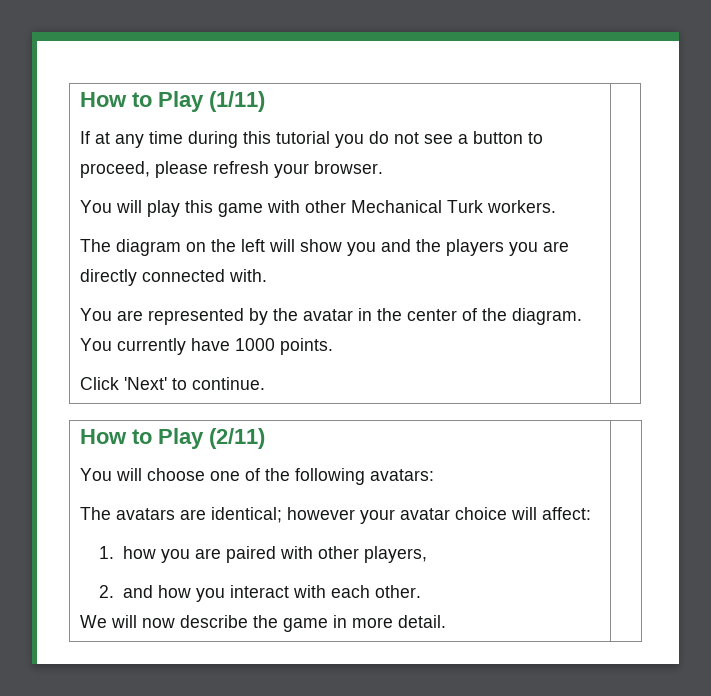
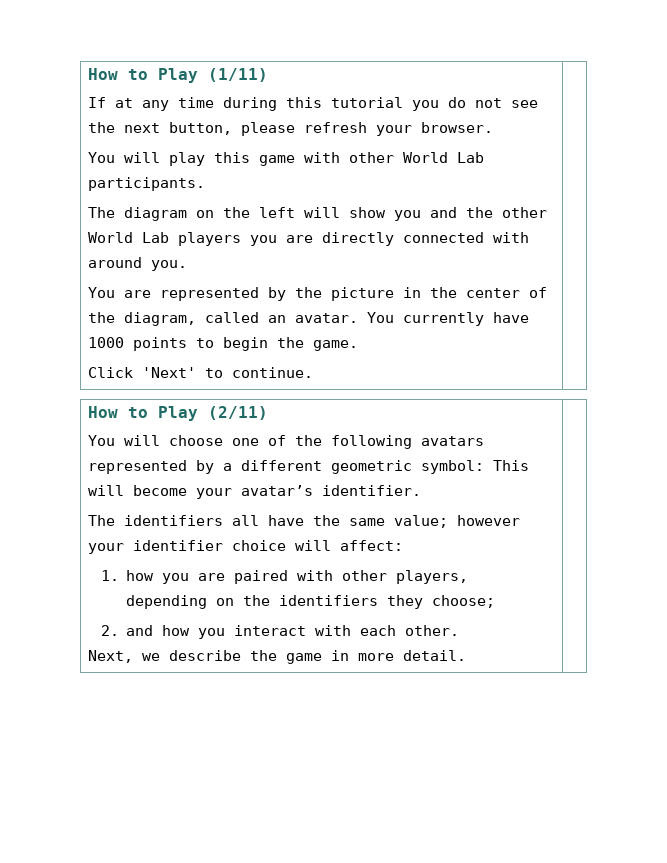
[457,131,543,144] [79,161,150,178] a button to proceed, -> [87,122,232,135] the next button,
[350,200,556,213] Mechanical Turk workers. -> [402,152,484,163] [87,177,205,191] World Lab participants.
(441, 245) none -> [501,207,547,218] [87,232,169,243] other World Lab
[228,269,267,282] with. -> [492,232,529,243] [87,257,187,271] with around you.
[302,309,353,321] avatar -> [330,287,394,301] picture
[511,308,582,325] [79,338,333,355] diagram. You currently have 1000 points. -> [123,312,529,326] [87,337,358,351] diagram, called an avatar. You currently have 1000 points to begin the game.
[369,469,434,481] [79,507,282,523] avatars: // The avatars are identical; -> [420,436,484,446] [87,460,529,474] [87,485,421,499] [87,515,448,528] avatars represented by a different geometric symbol: This will become your avatar’s identifier. // The identifiers all have the same value;
[399,508,450,520] avatar -> [132,540,223,551] identifier
(427, 554) none -> [126,595,496,609] depending on the identifiers they choose;
[79,615,175,628] We will now -> [87,650,160,663] Next, we

